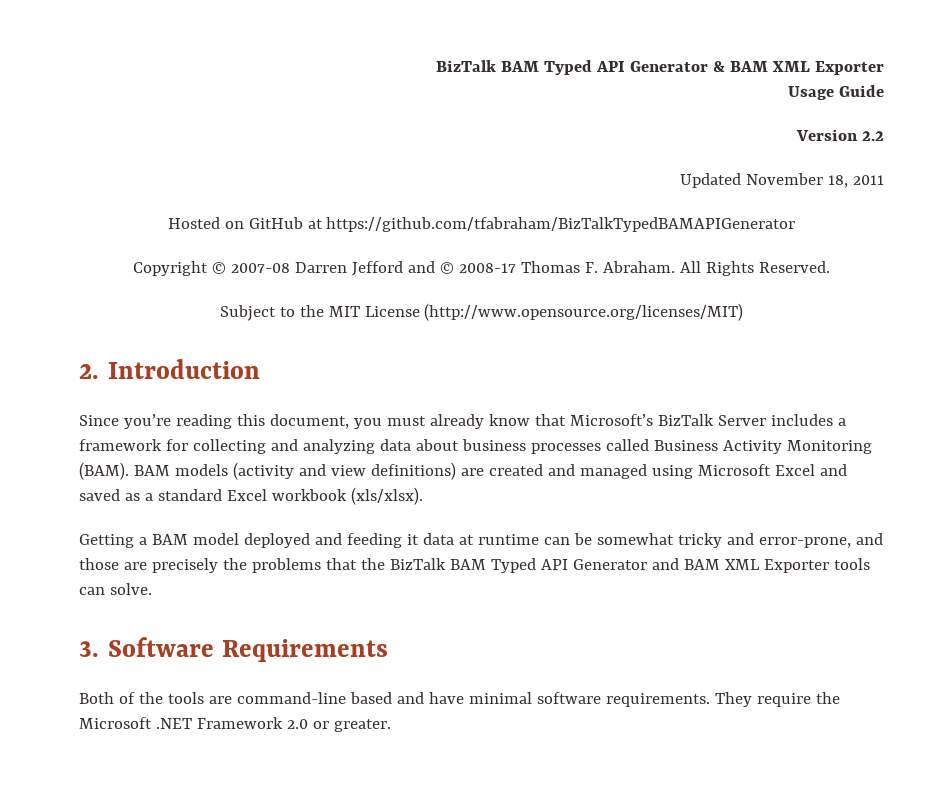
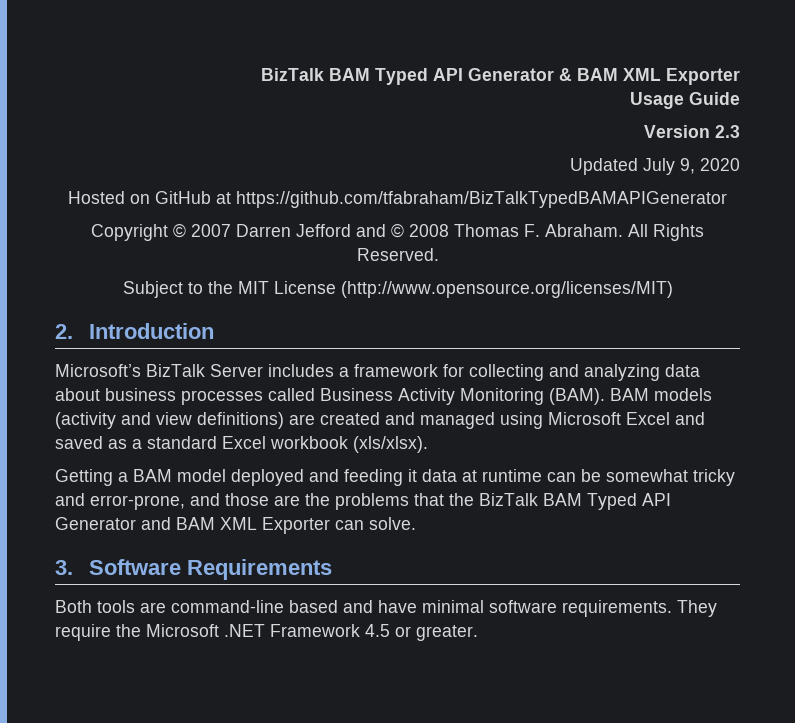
[862,131,884,141] 2.2 -> [715,125,740,138] 2.3
[746,173,884,188] November 18, 2011 -> [643,158,740,175] July 9, 2020
[231,263,291,273] 2007-08 -> [191,224,231,237] 2007
[458,263,516,273] 2008-17 -> [409,224,449,237] 2008
[79,414,566,429] Since you’re reading this document, you must already know that -> (215, 331) none
[151,558,218,573] precisely -> (300, 500) none
[833,558,870,570] tools -> (330, 525) none
[118,692,163,704] of the -> (92, 606) none
[286,719,308,729] 2.0 -> [365,624,390,637] 4.5

